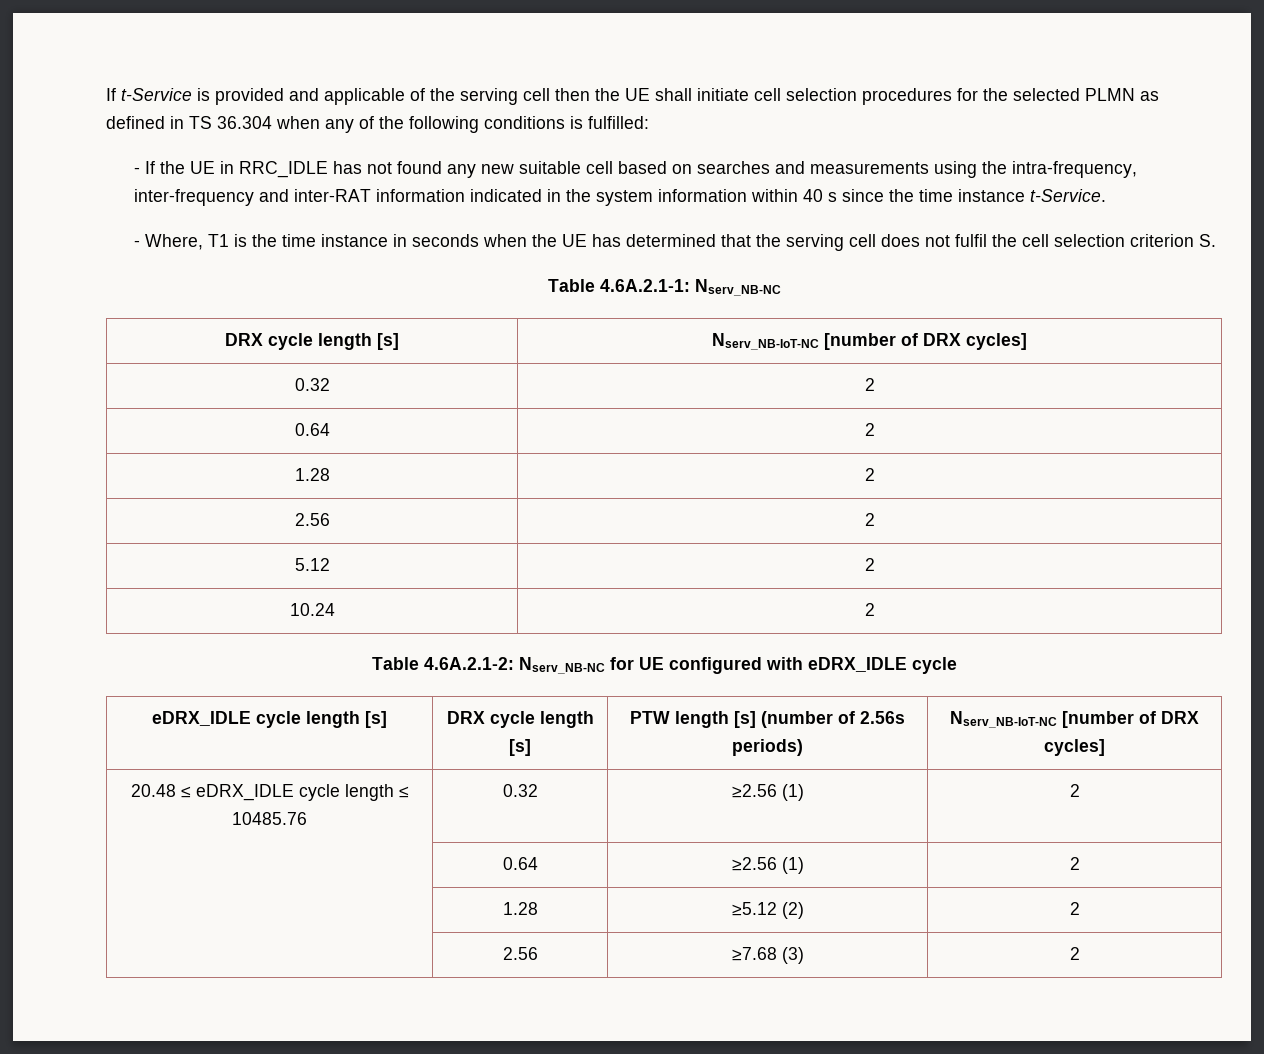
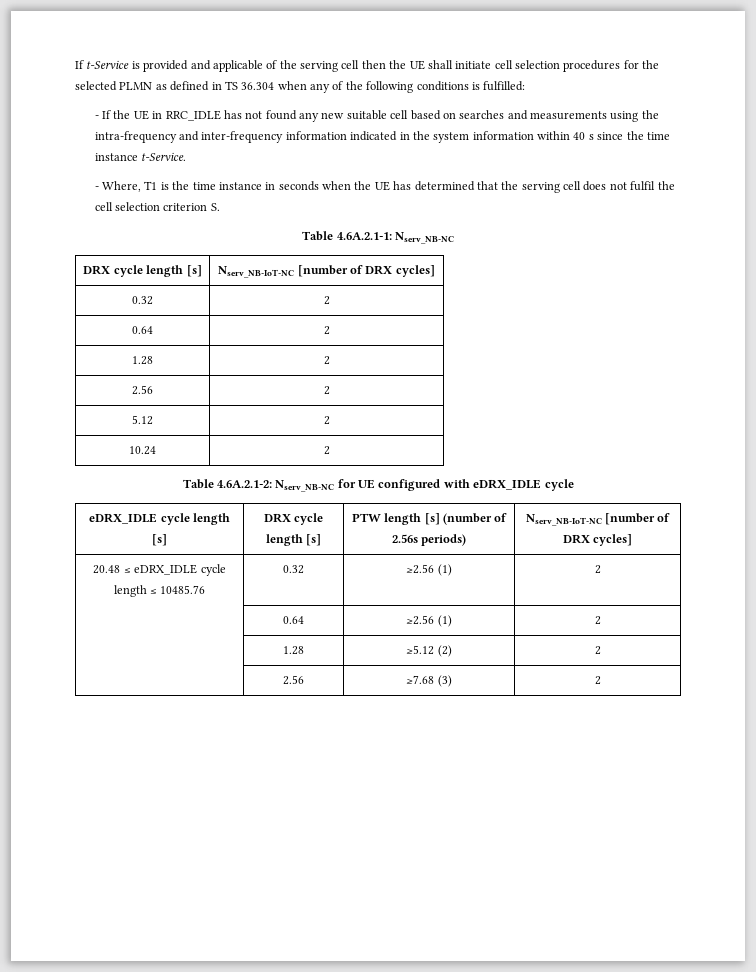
[1011,161,1137,178] [133,189,371,206] intra-frequency, inter-frequency and inter-RAT -> [94,131,284,143] intra-frequency and inter-frequency

